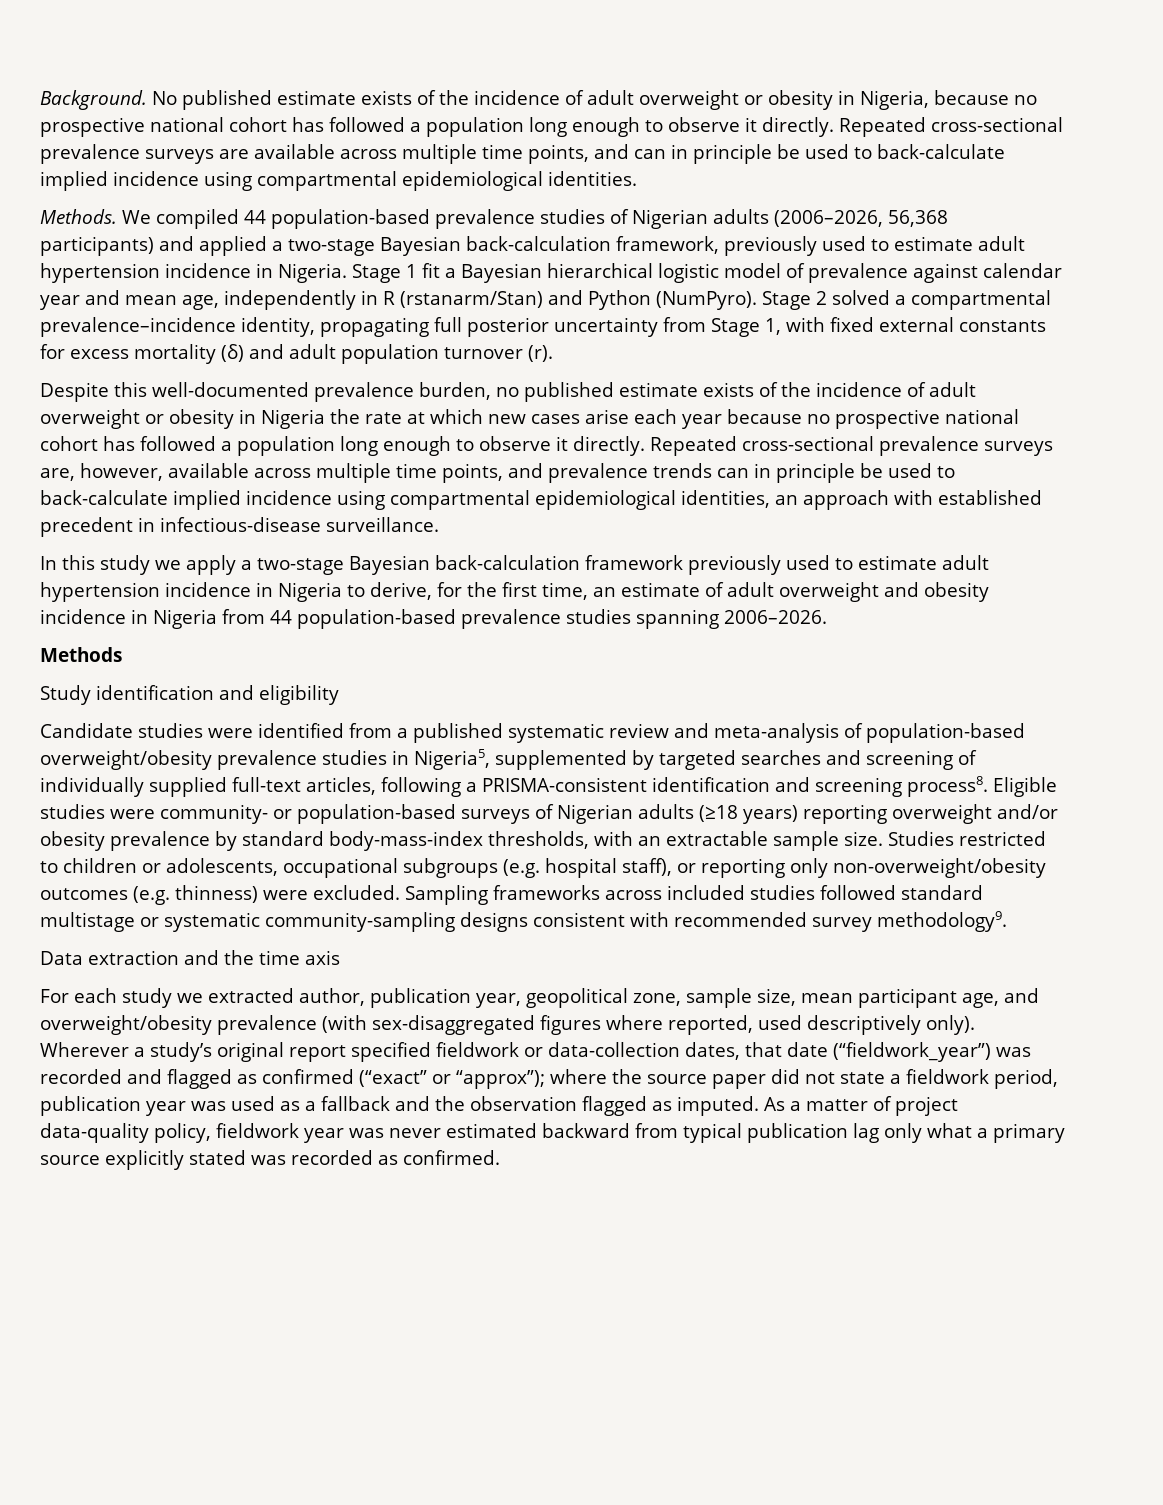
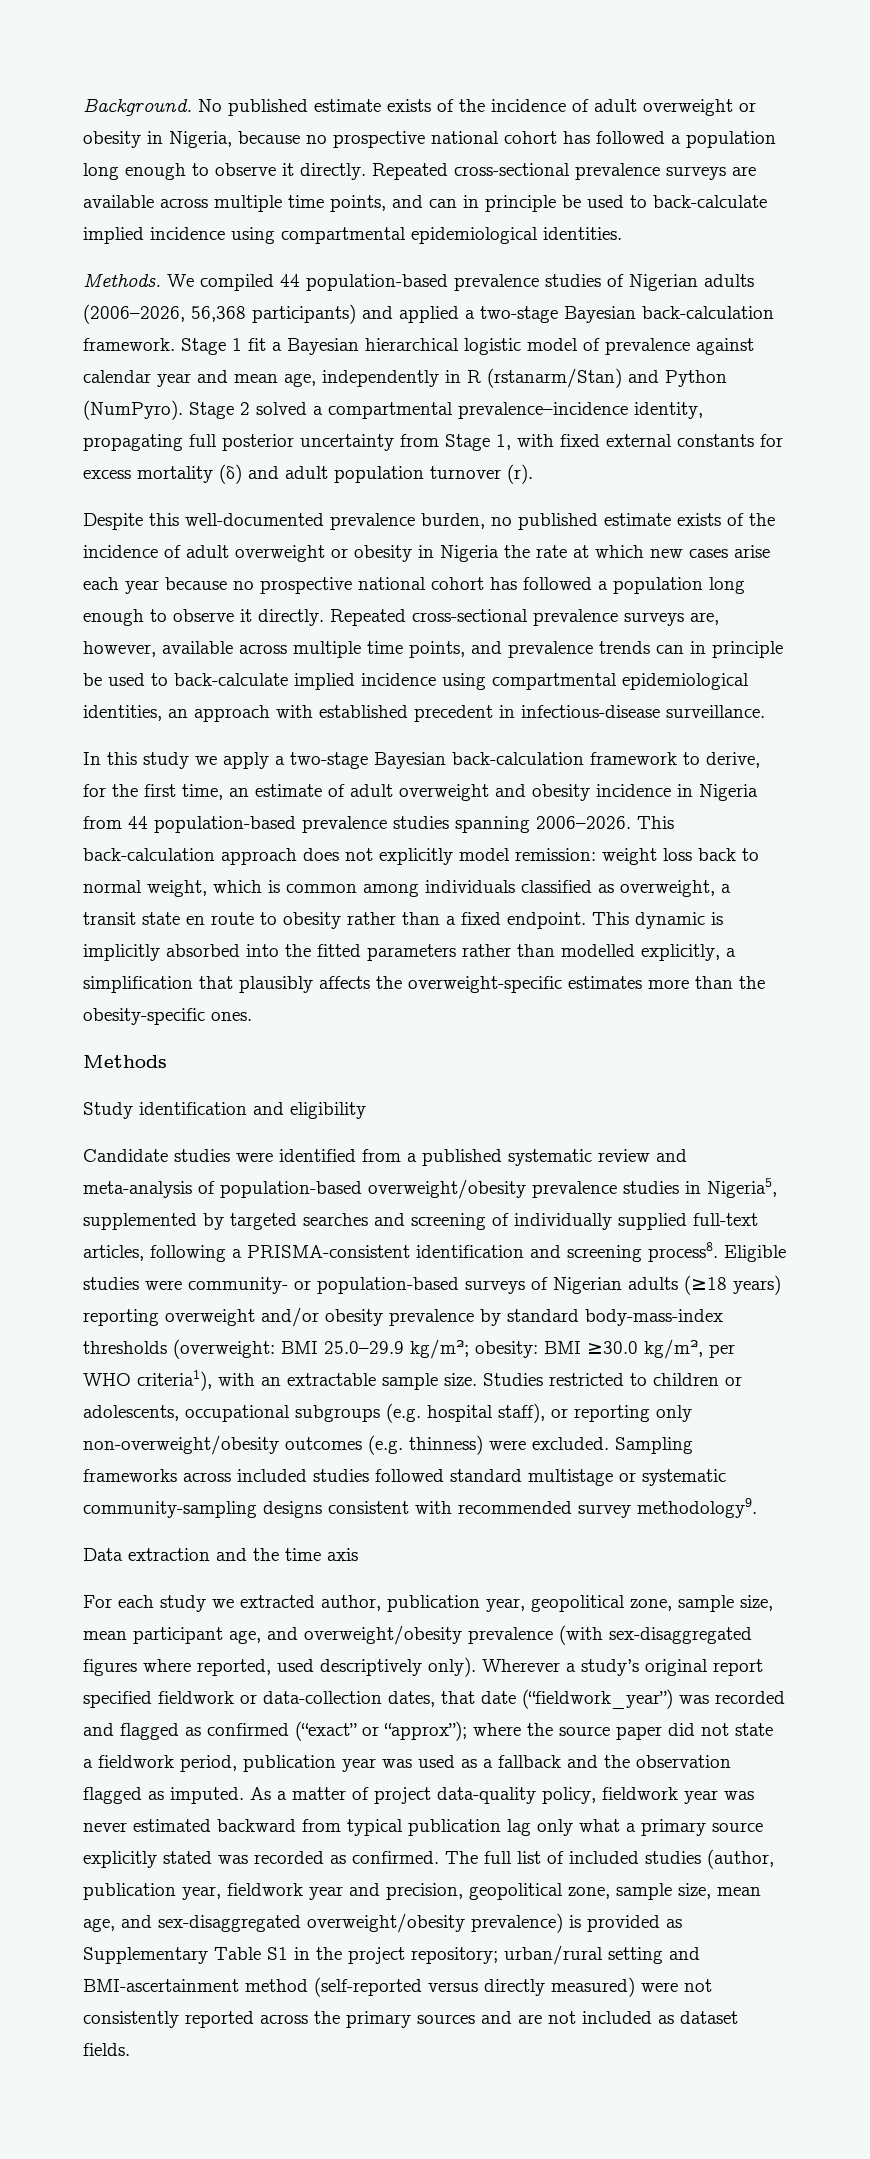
[616,236,1025,256] [40,263,347,283] framework, previously used to estimate adult hypertension incidence in Nigeria. -> [83,338,175,351] framework.
[688,555,989,575] [40,582,342,602] previously used to estimate adult hypertension incidence in Nigeria -> (677, 758) none
(827, 617) none -> [637,816,674,829] [83,848,759,865] [83,880,731,897] [83,912,723,929] [83,944,736,961] [83,976,765,993] [83,1008,252,1025] This back-calculation approach does not explicitly model remission: weight loss back to normal weight, which is common among individuals classified as overweight, a transit state en route to obesity rather than a fixed endpoint. This dynamic is implicitly absorbed into the fitted parameters rather than modelled explicitly, a simplification that plausibly affects the overweight-specific estimates more than the obesity-specific ones.
[488,831,589,849] thresholds, -> [83,1339,735,1359] [83,1370,212,1391] thresholds (overweight: BMI 25.0–29.9 kg/m²; obesity: BMI ≥30.0 kg/m², per WHO criteria1),
(500, 1157) none -> [445,1849,774,1869] [83,1883,761,1900] [83,1913,682,1933] [83,1945,700,1965] [83,1977,712,1997] [83,2011,738,2028] [83,2043,130,2056] The full list of included studies (author, publication year, fieldwork year and precision, geopolitical zone, sample size, mean age, and sex-disaggregated overweight/obesity prevalence) is provided as Supplementary Table S1 in the project repository; urban/rural setting and BMI-ascertainment method (self-reported versus directly measured) were not consistently reported across the primary sources and are not included as dataset fields.

